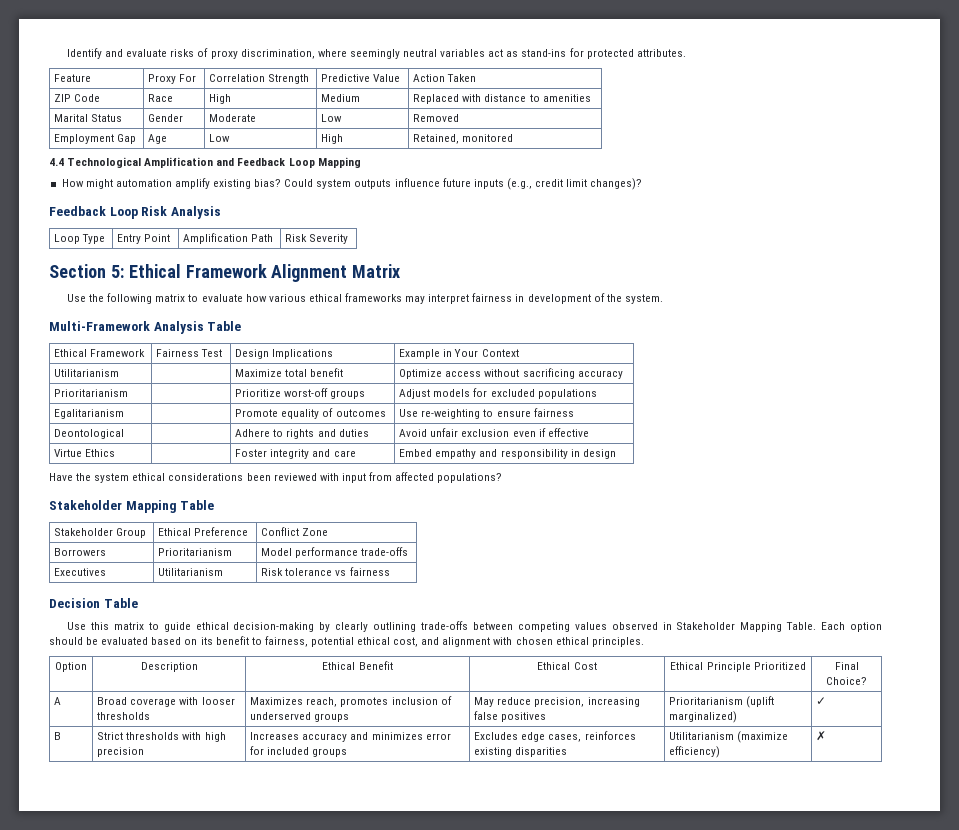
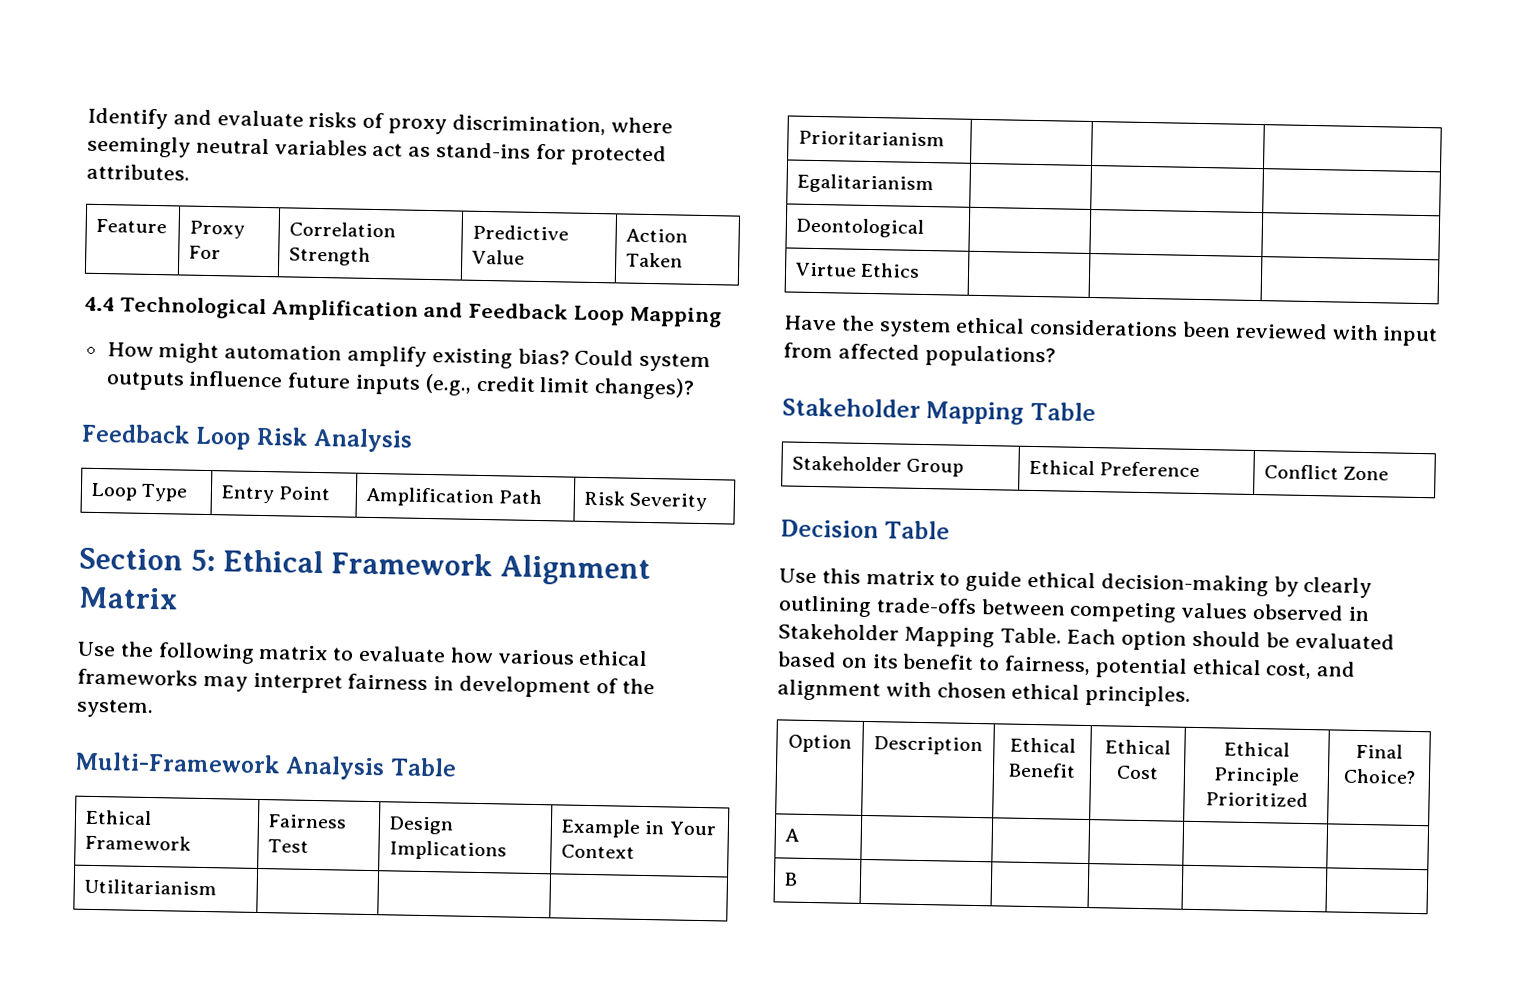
[54,94,101,102] [148,94,174,102] [209,94,232,104] [321,94,361,102] [413,94,591,104] [54,114,123,122] [148,114,184,122] [209,114,257,122] [321,114,343,122] [413,114,460,122] [54,134,137,144] [148,134,168,144] [209,134,231,142] [321,134,344,144] [413,134,514,144] // ZIP Code | Race | High | Medium | Replaced with distance to amenities // Marital Status | Gender | Moderate | Low | Removed // Employment Gap | Age | Low | High | Retained, monitored -> (684, 260) none
[235,368,344,377] [399,368,623,379] [54,389,129,397] [235,388,366,399] [399,388,597,399] [54,409,125,419] [235,408,386,419] [399,408,574,419] [54,429,125,439] [235,429,369,439] [399,428,589,437] [54,449,116,457] [235,449,356,459] [399,449,616,459] Maximize total benefit | Optimize access without sacrificing accuracy // Prioritarianism | | Prioritize worst-off groups | Adjust models for excluded populations // Egalitarianism | | Promote equality of outcomes | Use re-weighting to ensure fairness // Deontological | | Adhere to rights and duties | Avoid unfair exclusion even if effective // Virtue Ethics | | Foster integrity and care | Embed empathy and responsibility in design -> [798,130,946,147] [797,173,935,195] [796,217,925,238] [794,262,921,278] | // Prioritarianism | | | // Egalitarianism | | | // Deontological | | | // Virtue Ethics | | |
[54,548,107,556] [158,548,233,556] [261,547,409,558] [54,568,107,576] [158,568,224,576] [261,567,390,576] // Borrowers | Prioritarianism | Model performance trade-offs // Executives | Utilitarianism | Risk tolerance vs fairness -> (1390, 473) none
[97,697,235,707] [97,712,151,720] [250,696,452,707] [250,712,350,722] [474,697,640,707] [474,711,547,722] [669,696,775,708] [669,711,738,723] [816,697,827,705] [54,732,62,740] [97,732,226,742] [97,747,145,757] [250,732,451,742] [250,746,348,757] [474,731,636,742] [474,747,568,757] [669,731,789,743] [669,746,721,758] [816,731,827,741] Broad coverage with looser thresholds | Maximizes reach, promotes inclusion of underserved groups | May reduce precision, increasing false positives | Prioritarianism (uplift marginalized) | ✓ // B | Strict thresholds with high precision | Increases accuracy and minimizes error for included groups | Excludes edge cases, reinforces existing disparities | Utilitarianism (maximize efficiency) | ✗ -> [784,872,799,886] | | | | // B | | | | |

